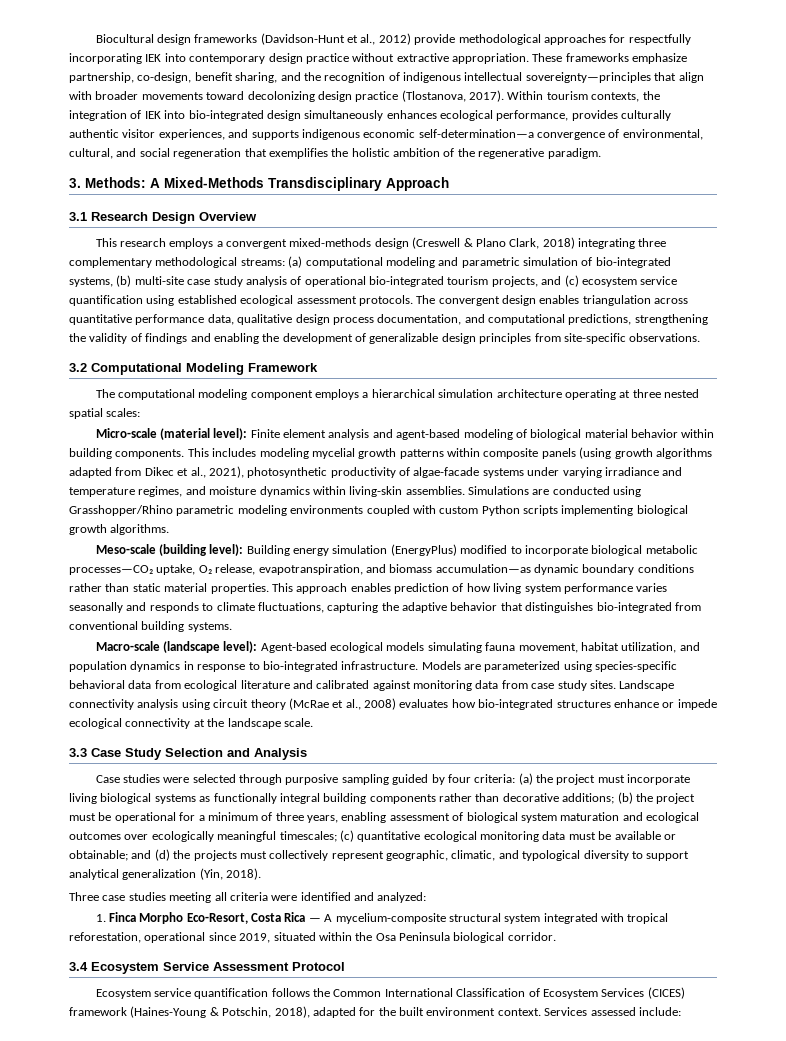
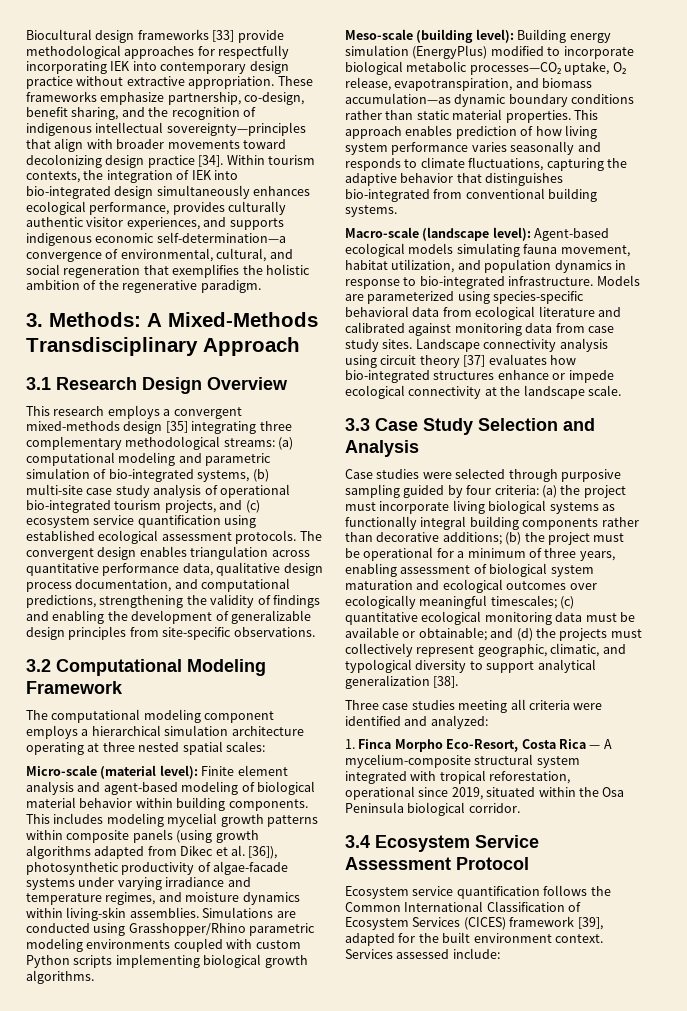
[260,33,411,45] (Davidson-Hunt et al., 2012) -> [212,30,235,42] [33]
[401,90,504,102] (Tlostanova, 2017). -> [198,155,224,167] [34].
[412,237,575,249] (Creswell & Plano Clark, 2018) -> [165,421,188,433] [35]
[190,466,244,478] al., 2021), -> [230,845,278,859] al. [36]),
[288,698,396,710] (McRae et al., 2008) -> [463,355,486,367] [37]
[199,868,262,880] (Yin, 2018). -> [433,676,459,688] [38].
[130,1006,310,1018] (Haines-Young & Potschin, 2018), -> [577,917,603,930] [39],

